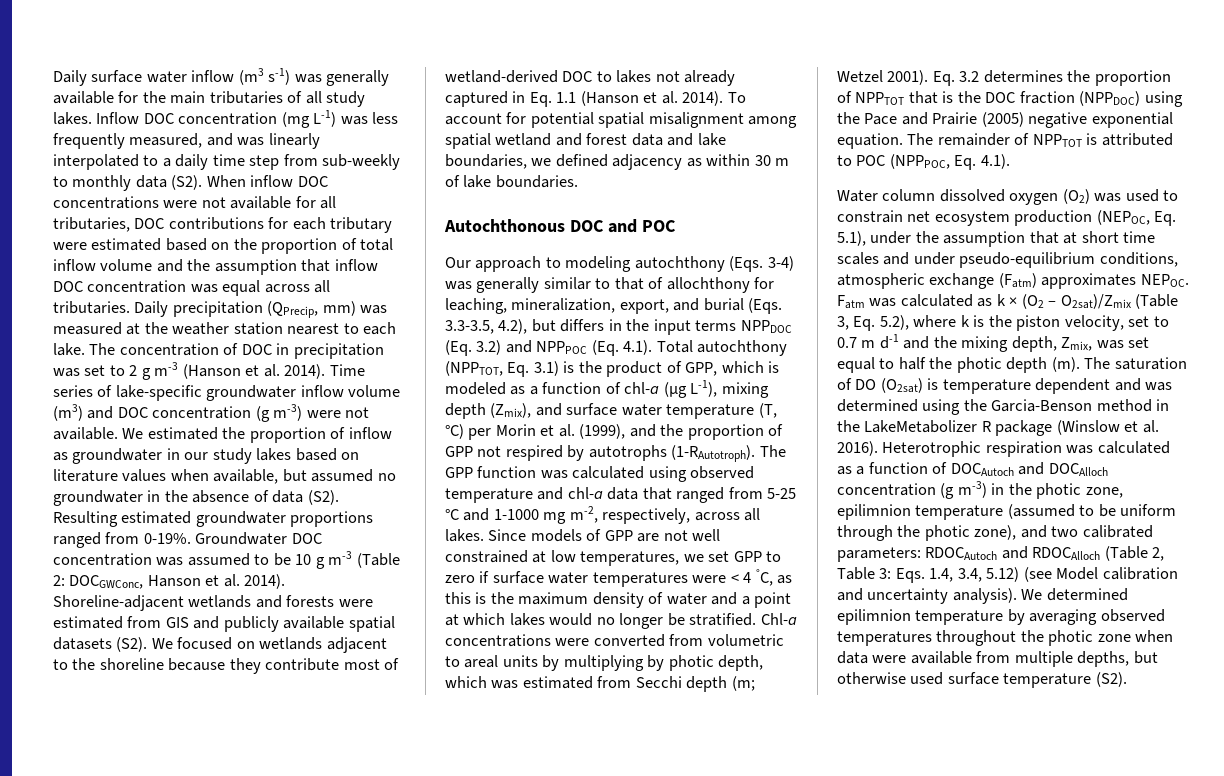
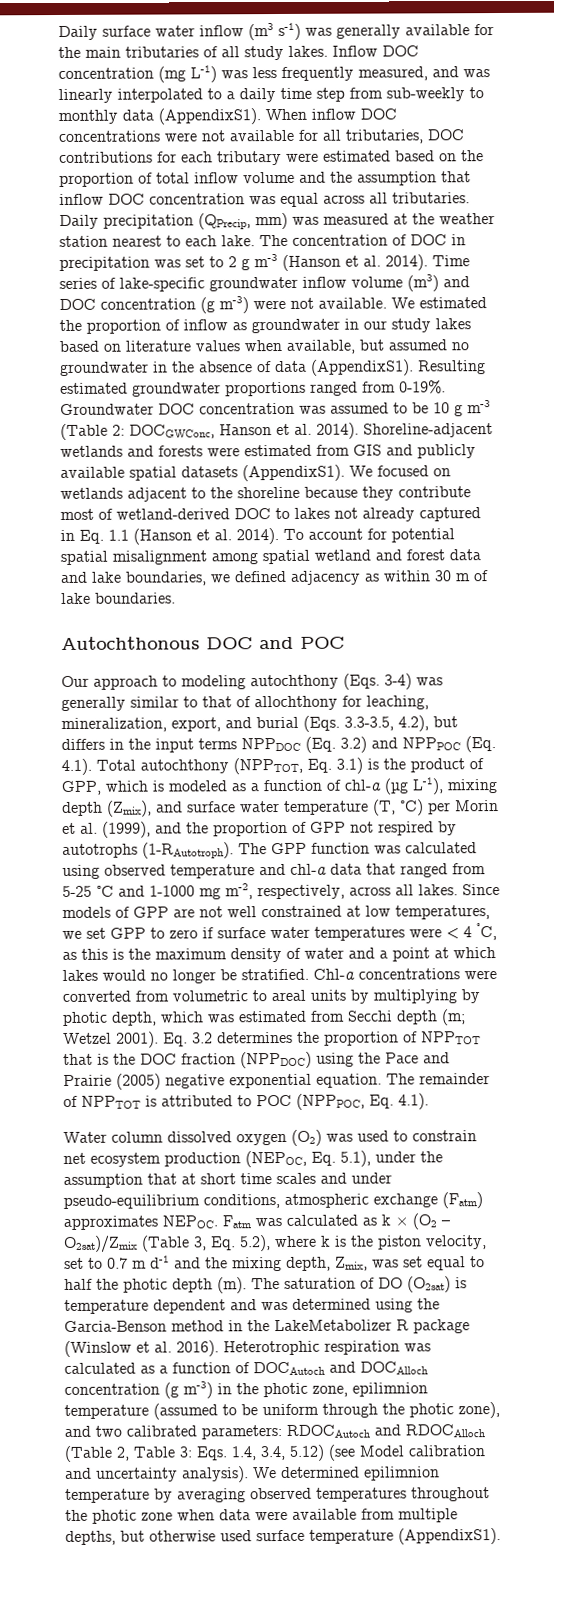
[171,175,203,190] (S2). -> [158,108,261,125] (AppendixS1).
[307,490,339,505] (S2). -> [311,359,414,376] (AppendixS1).
[116,637,148,652] (S2). -> [242,464,345,482] (AppendixS1).
[1095,672,1127,687] (S2). -> [398,1528,501,1545] (AppendixS1).

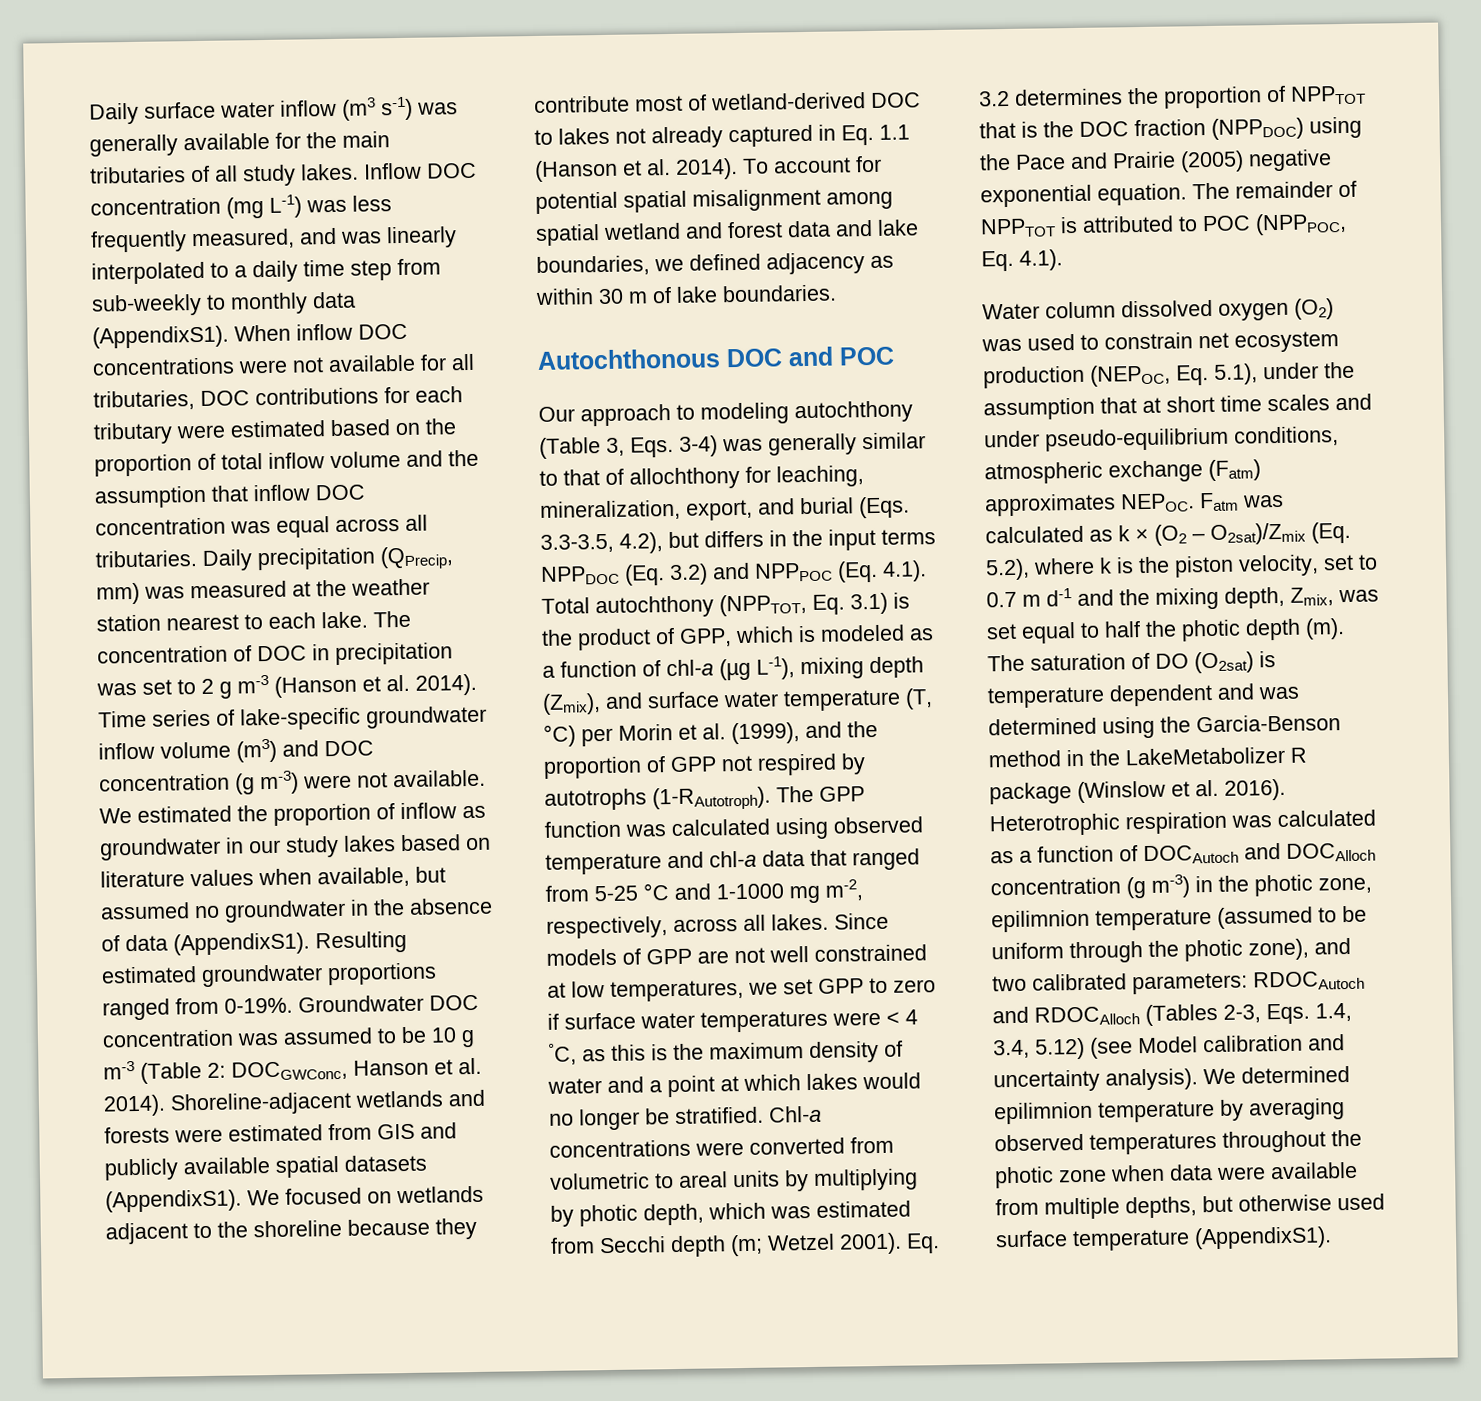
[343,673,380,690] (Eqs. -> [539,436,674,459] (Table 3, Eqs.
[141,1235,236,1252] (Table 3, Eq. -> [1311,521,1351,544] (Eq.
[64,1445,192,1462] (Table 2, Table 3: -> [1145,1003,1261,1027] (Tables 2-3,

